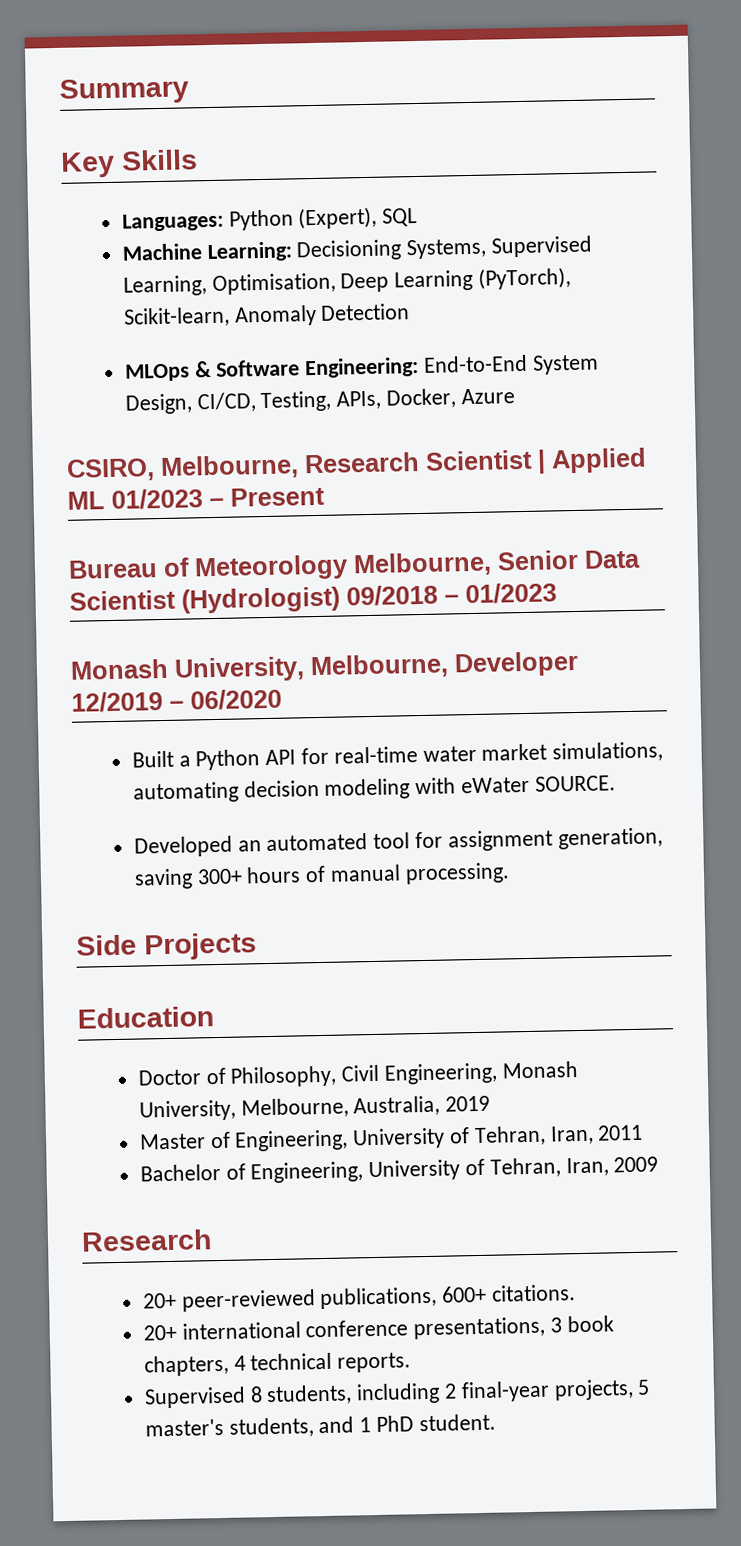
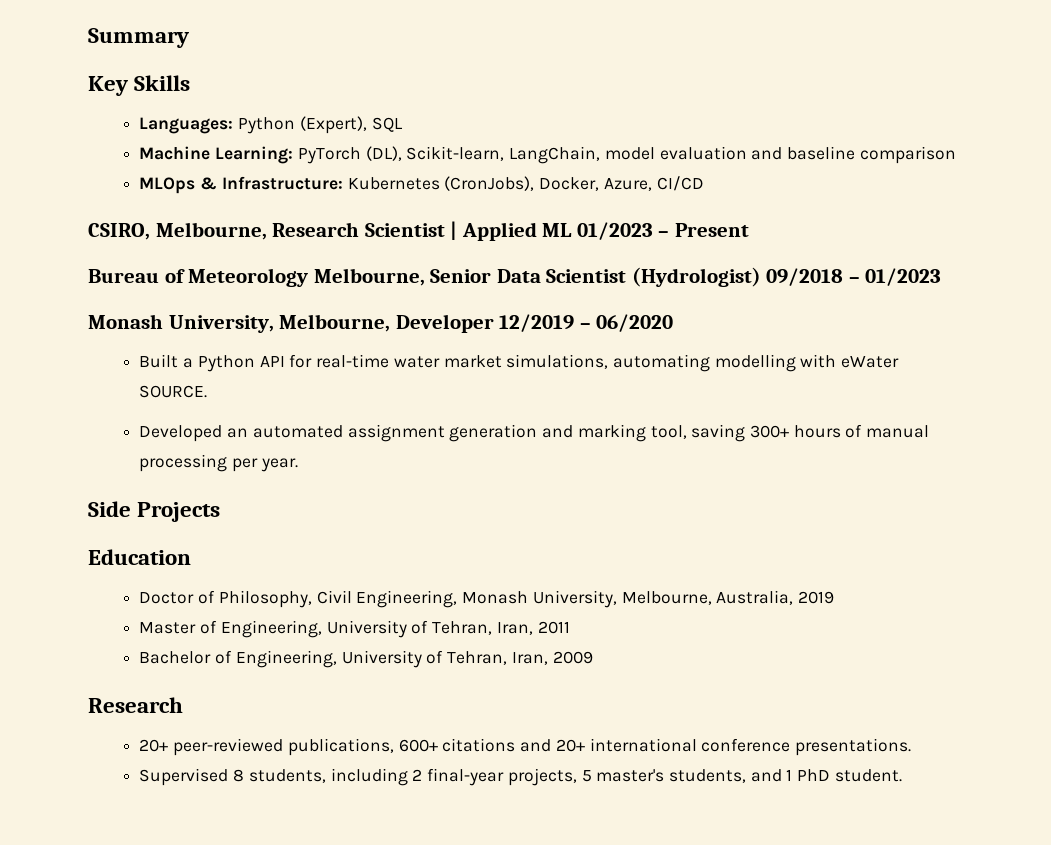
[296,235,593,262] [122,267,571,297] [122,303,411,328] [124,354,599,382] [124,388,515,415] Decisioning Systems, Supervised Learning, Optimisation, Deep Learning (PyTorch), Scikit-learn, Anomaly Detection // MLOps & Software Engineering: End-to-End System Design, CI/CD, Testing, APIs, Docker, Azure -> [297,146,956,164] [139,176,704,194] PyTorch (DL), Scikit-learn, LangChain, model evaluation and baseline comparison // MLOps & Infrastructure: Kubernetes (CronJobs), Docker, Azure, CI/CD
[243,778,411,800] decision modeling -> [714,354,796,372] modelling
[373,827,663,852] tool for assignment generation, -> [347,424,687,442] assignment generation and marking tool,
[404,862,510,885] processing. -> [139,454,298,472] processing per year.
[490,1284,576,1302] citations. // -> [442,738,552,752] citations and
[413,1315,614,1340] [143,1352,412,1377] presentations, 3 book chapters, 4 technical reports. -> [794,738,911,756] presentations.

